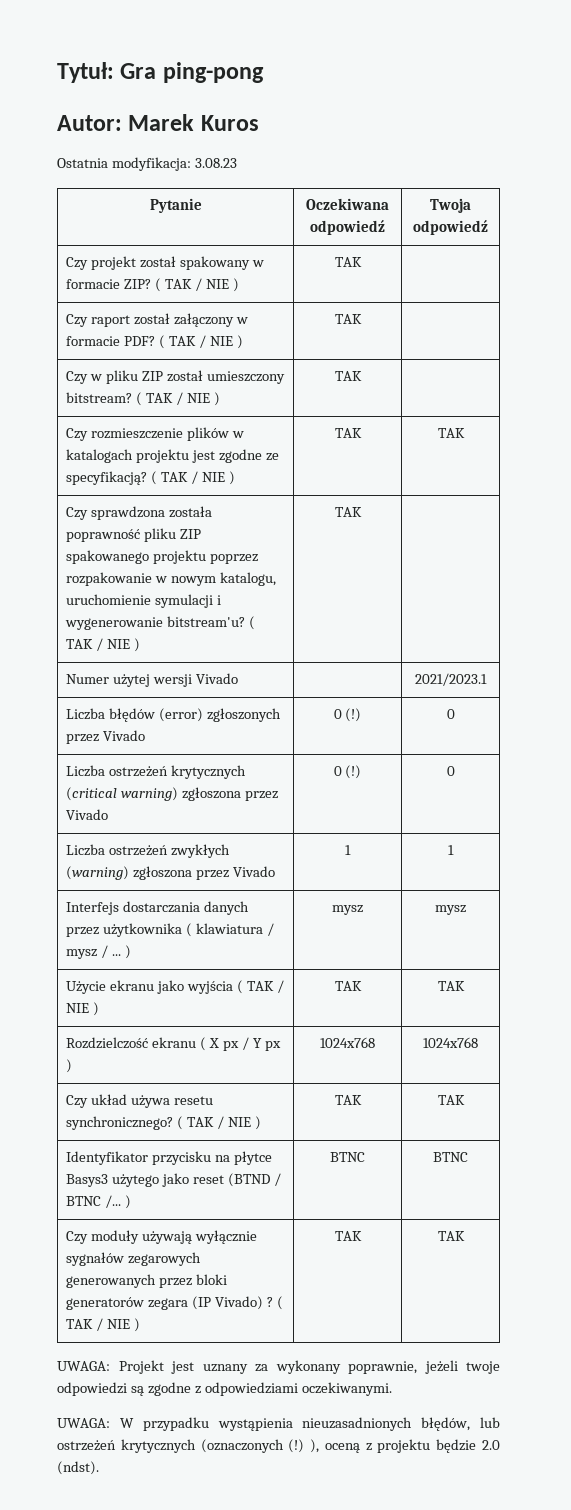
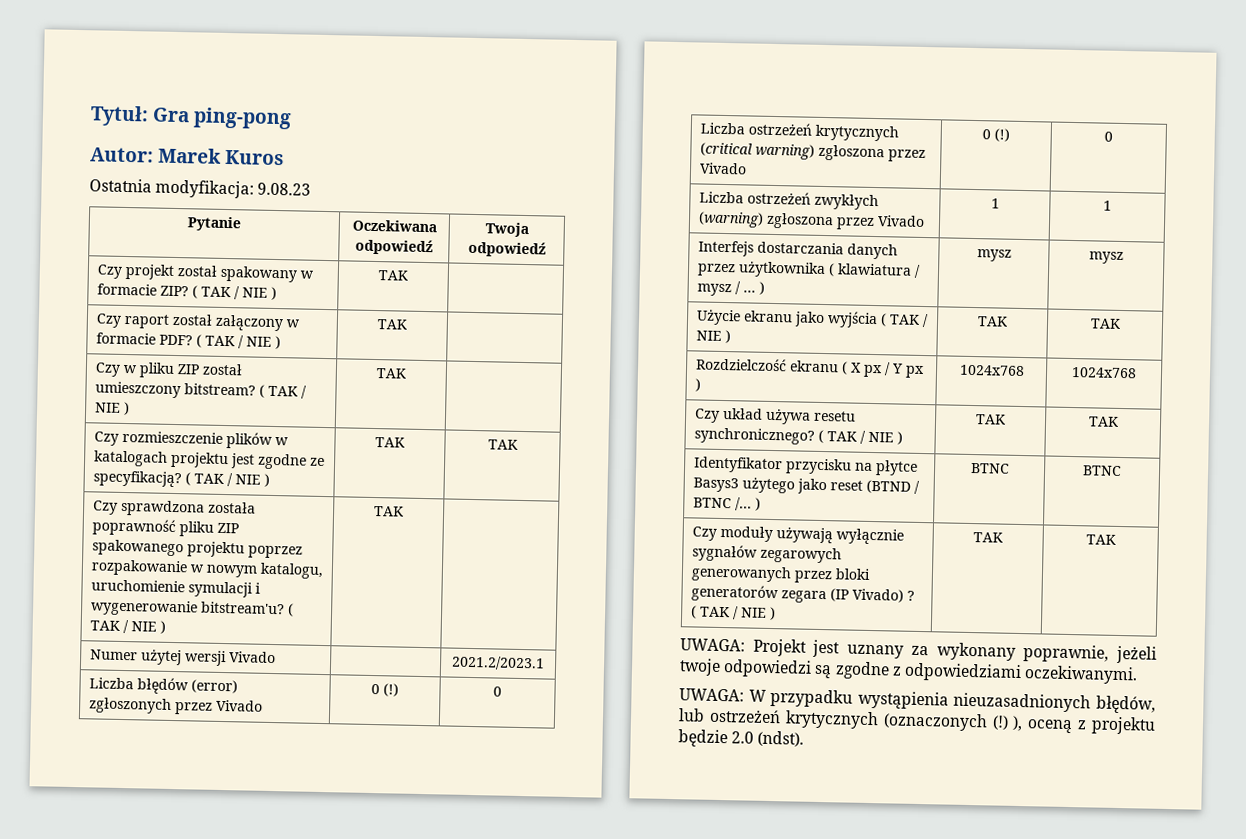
[194,158,237,168] 3.08.23 -> [257,182,312,196] 9.08.23
[415,673,487,686] 2021/2023.1 -> [451,655,545,671] 2021.2/2023.1

